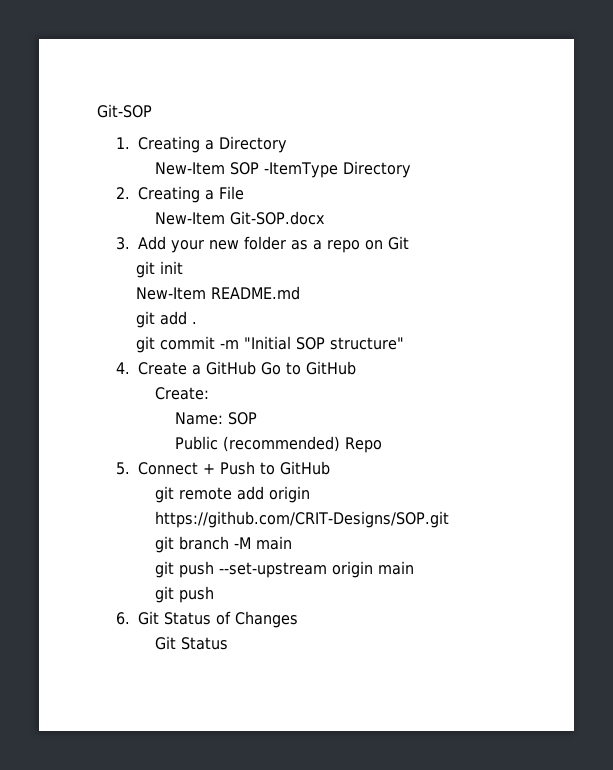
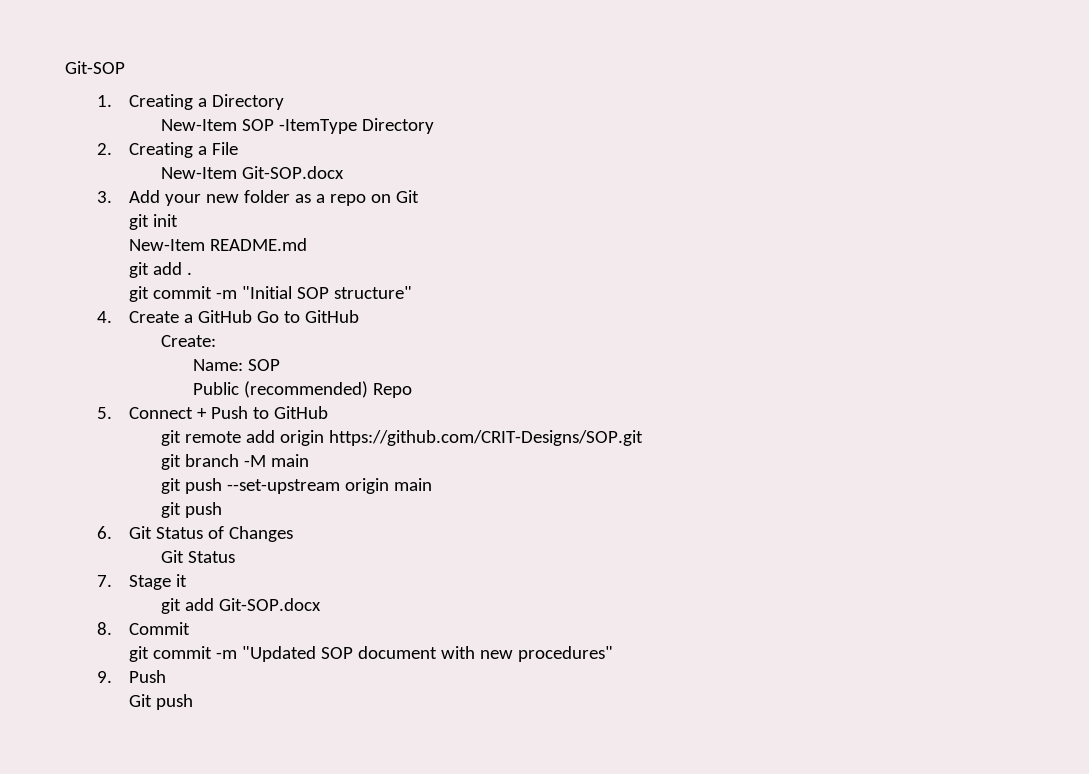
(229, 643) none -> [96,574,187,590] [160,598,321,614] [96,622,190,635] [128,646,613,662] [96,670,166,683] [128,694,193,710] // 7. Stage it // git add Git-SOP.docx // 8. Commit // git commit -m "Updated SOP document with new procedures" // 9. Push // Git push

